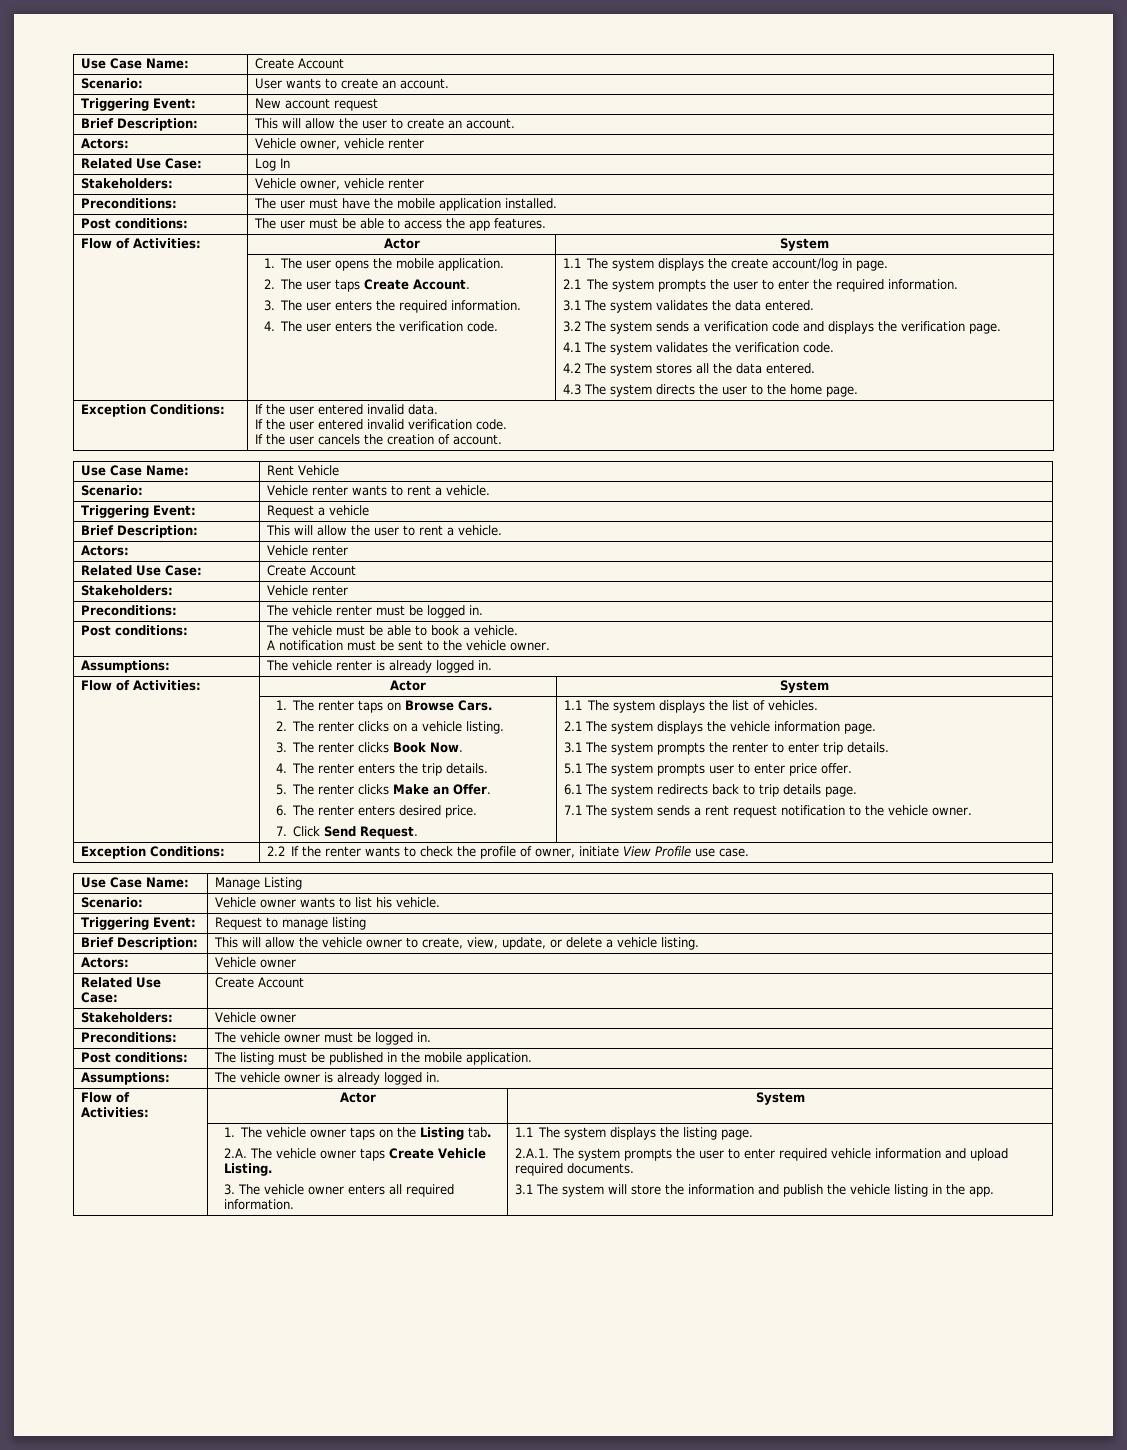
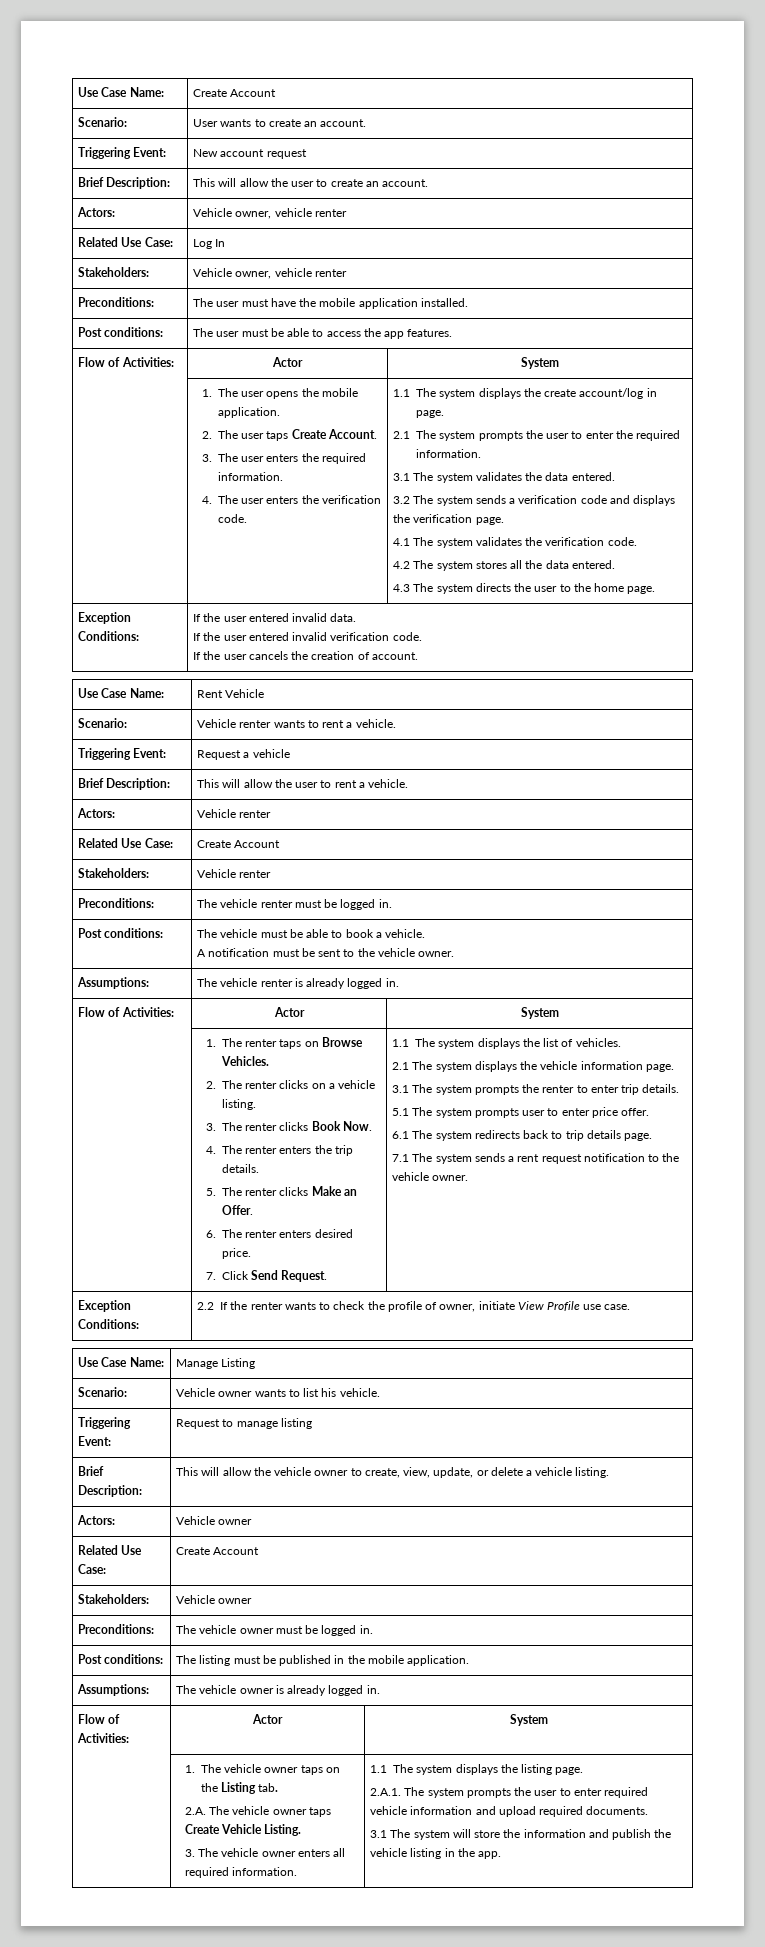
[457,700,492,711] Cars. -> [220,1056,269,1066] Vehicles.

